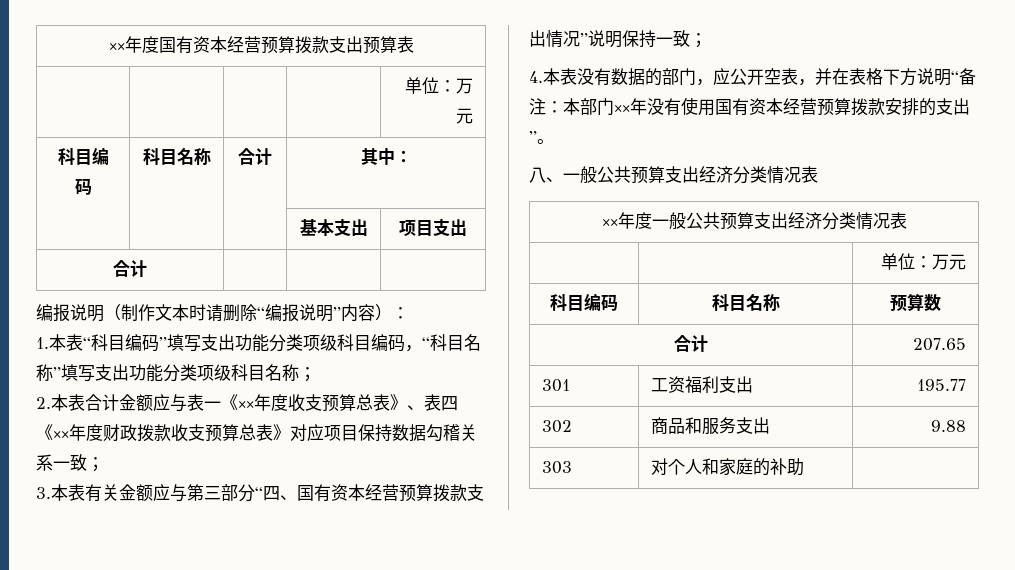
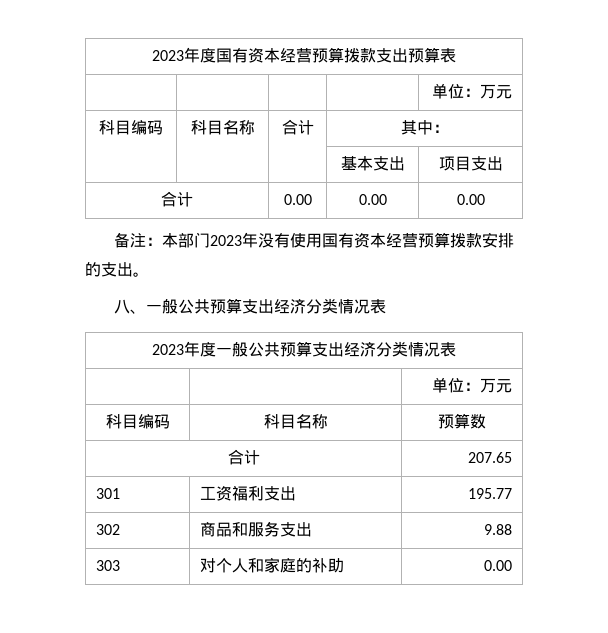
[108,43,125,51] ×× -> [152,50,184,61] 2023
[36,304,409,322] [36,334,481,352] [36,364,316,382] [36,394,458,412] [36,424,477,442] [36,454,104,472] [36,484,484,502] [529,30,707,48] [529,68,959,86] | | // 编报说明（制作文本时请删除“编报说明”内容）： // 1.本表“科目编码”填写支出功能分类项级科目编码，“科目名称”填写支出功能分类项级科目名称； // 2.本表合计金额应与表一《××年度收支预算总表》、表四《××年度财政拨款收支预算总表》对应项目保持数据勾稽关系一致； // 3.本表有关金额应与第三部分“四、国有资本经营预算拨款支出情况”说明保持一致； // 4.本表没有数据的部门，应公开空表，并在表格下方说明“ -> [283,194,312,205] [358,194,387,205] [456,194,485,205] 0.00 | 0.00 | 0.00 //
[614,105,630,113] ×× -> [210,235,243,246] 2023
[529,131,537,143] ” -> (133, 269) none
[601,219,618,227] ×× -> [152,344,184,355] 2023
(805, 467) none -> [483,560,512,571] 0.00

